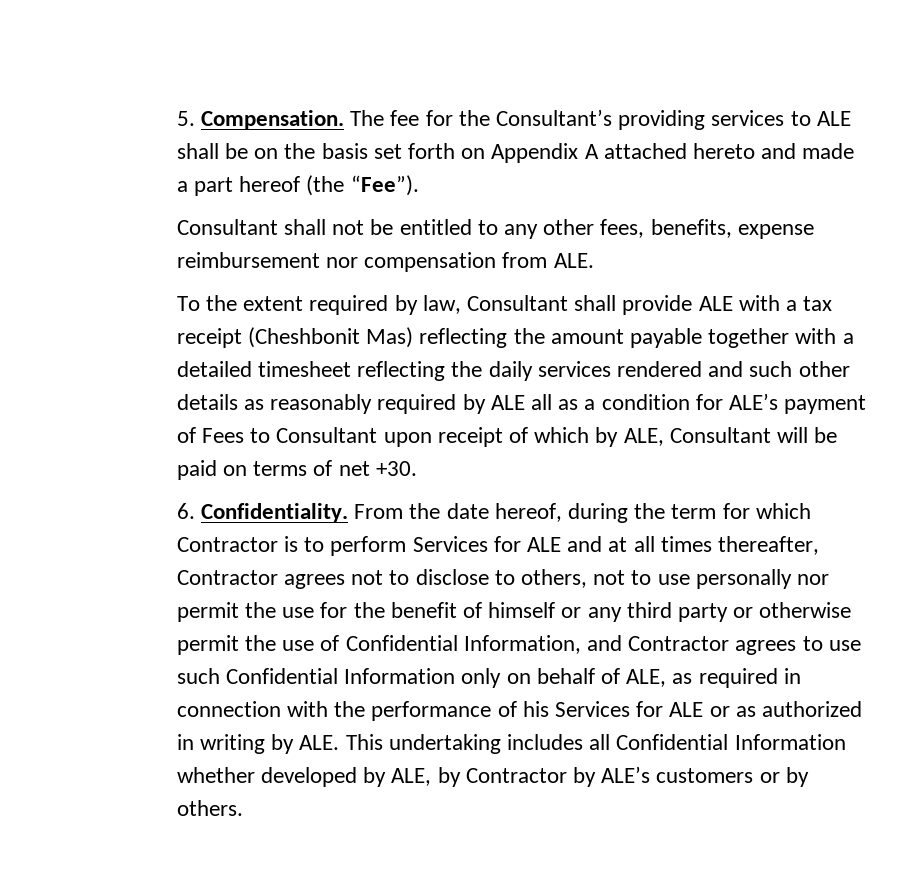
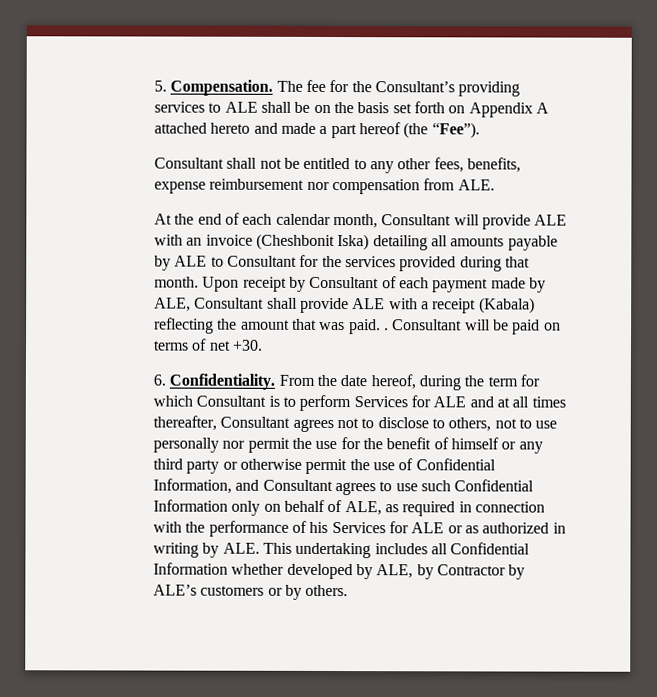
[176,295,461,315] To the extent required by law, -> [154,212,568,230] [154,233,558,251] [154,254,530,272] [154,276,546,293] [154,297,192,312] At the end of each calendar month, Consultant will provide ALE with an invoice (Cheshbonit Iska) detailing all amounts payable by ALE to Consultant for the services provided during that month. Upon receipt by Consultant of each payment made by ALE,
[803,296,833,311] [176,327,854,348] [176,361,850,381] [176,393,867,414] [176,427,664,447] tax receipt (Cheshbonit Mas) reflecting the amount payable together with a detailed timesheet reflecting the daily services rendered and such other details as reasonably required by ALE all as a condition for ALE’s payment of Fees to Consultant upon receipt of which by ALE, -> [432,297,535,314] [154,317,389,335] receipt (Kabala) reflecting the amount that was paid. .
[176,537,278,552] Contractor -> [196,395,267,407] Consultant
[176,570,278,585] Contractor -> [220,416,291,428] Consultant
[628,636,730,651] Contractor -> [262,479,333,492] Consultant

